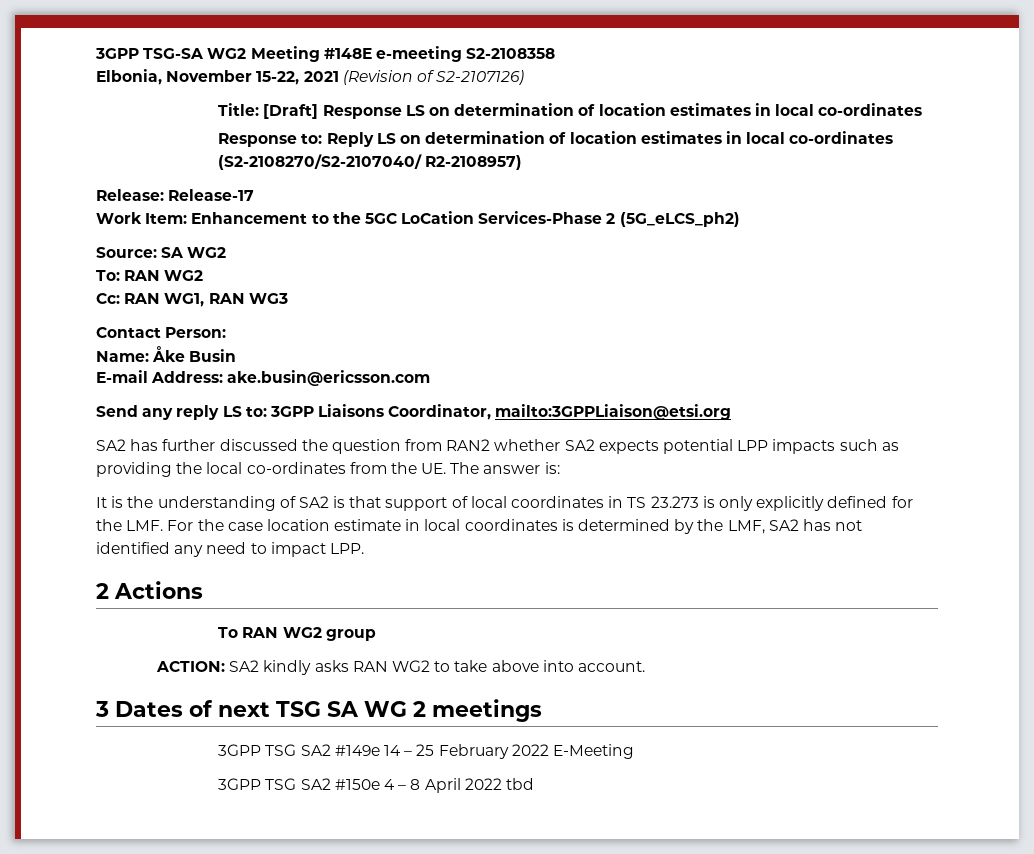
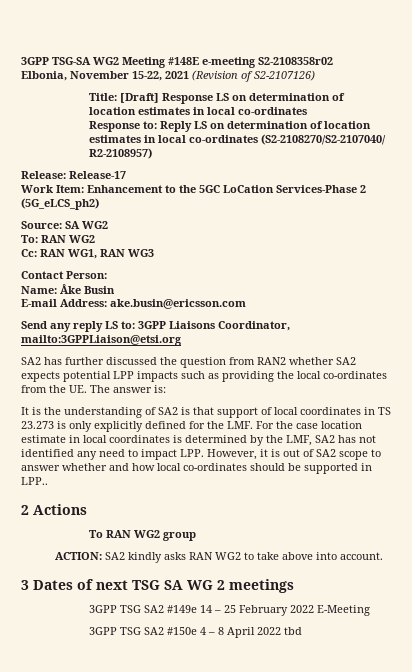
[466,48,556,59] S2-2108358 -> [258,57,333,65] S2-2108358r02
(364, 548) none -> [207,449,381,460] [21,463,372,474] [21,477,48,485] However, it is out of SA2 scope to answer whether and how local co-ordinates should be supported in LPP..

